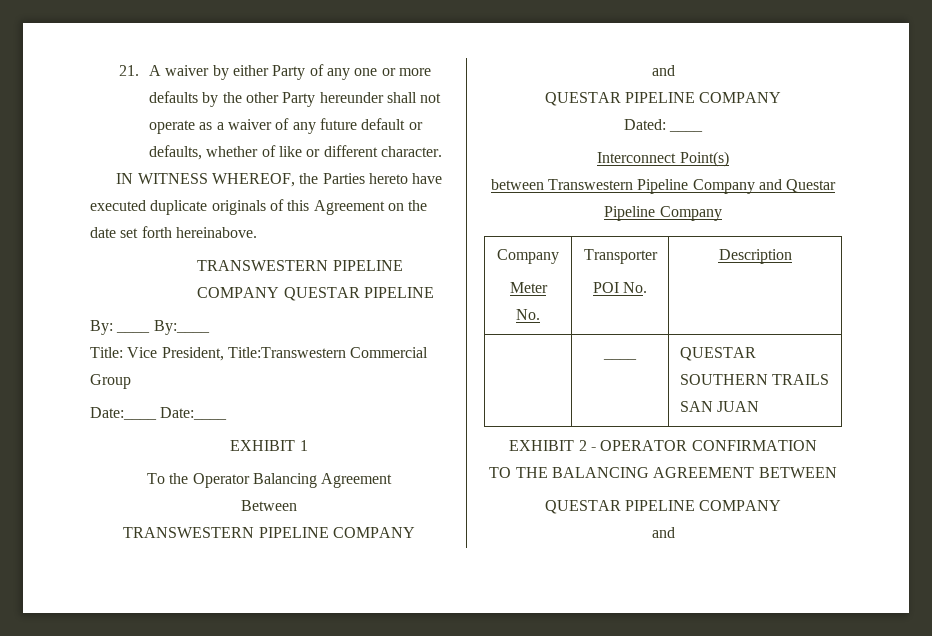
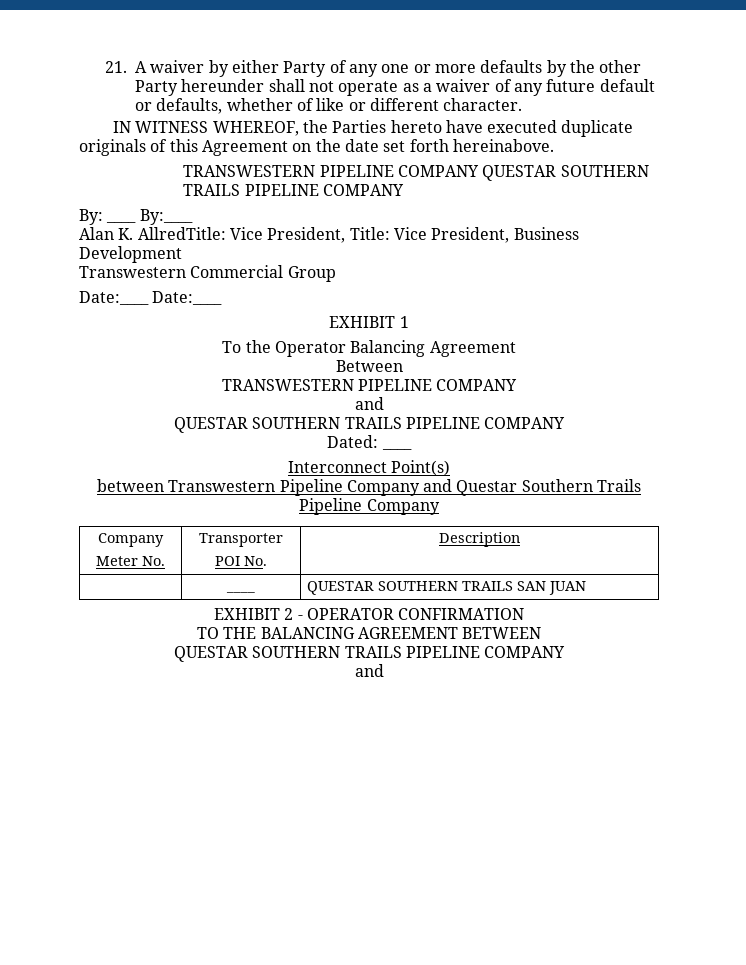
[364,287,435,298] PIPELINE -> [560,165,649,177] [183,184,405,196] SOUTHERN TRAILS PIPELINE COMPANY
[90,347,346,361] Title: Vice President, Title:Transwestern -> [79,227,579,243] [79,246,182,263] [79,266,186,278] Alan K. AllredTitle: Vice President, Title: Vice President, Business Development // Transwestern
(621, 99) none -> [252,417,402,429] SOUTHERN TRAILS
(837, 186) none -> [521,479,642,492] Southern Trails
(621, 507) none -> [252,646,402,658] SOUTHERN TRAILS

